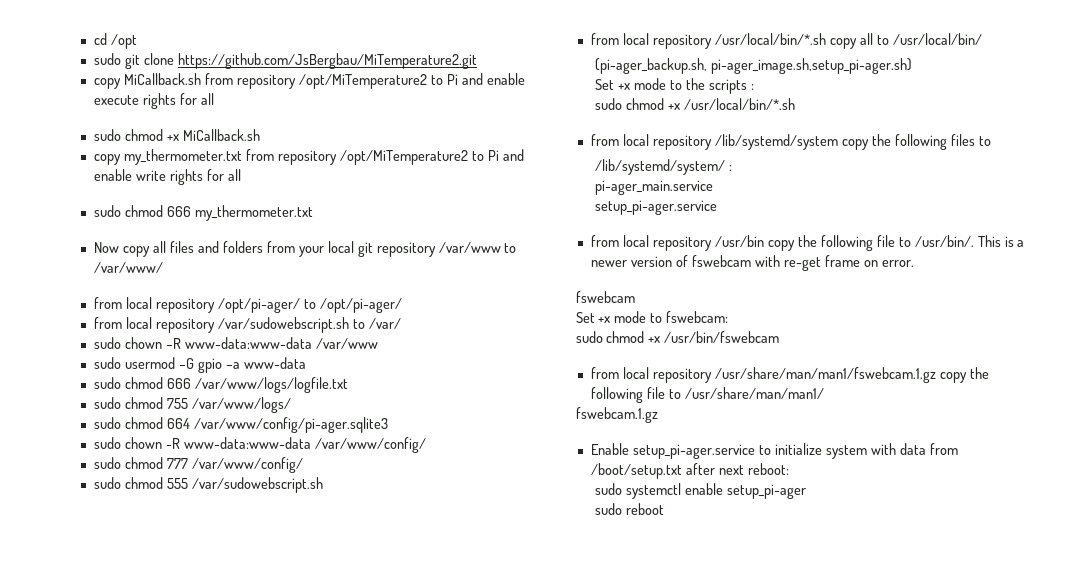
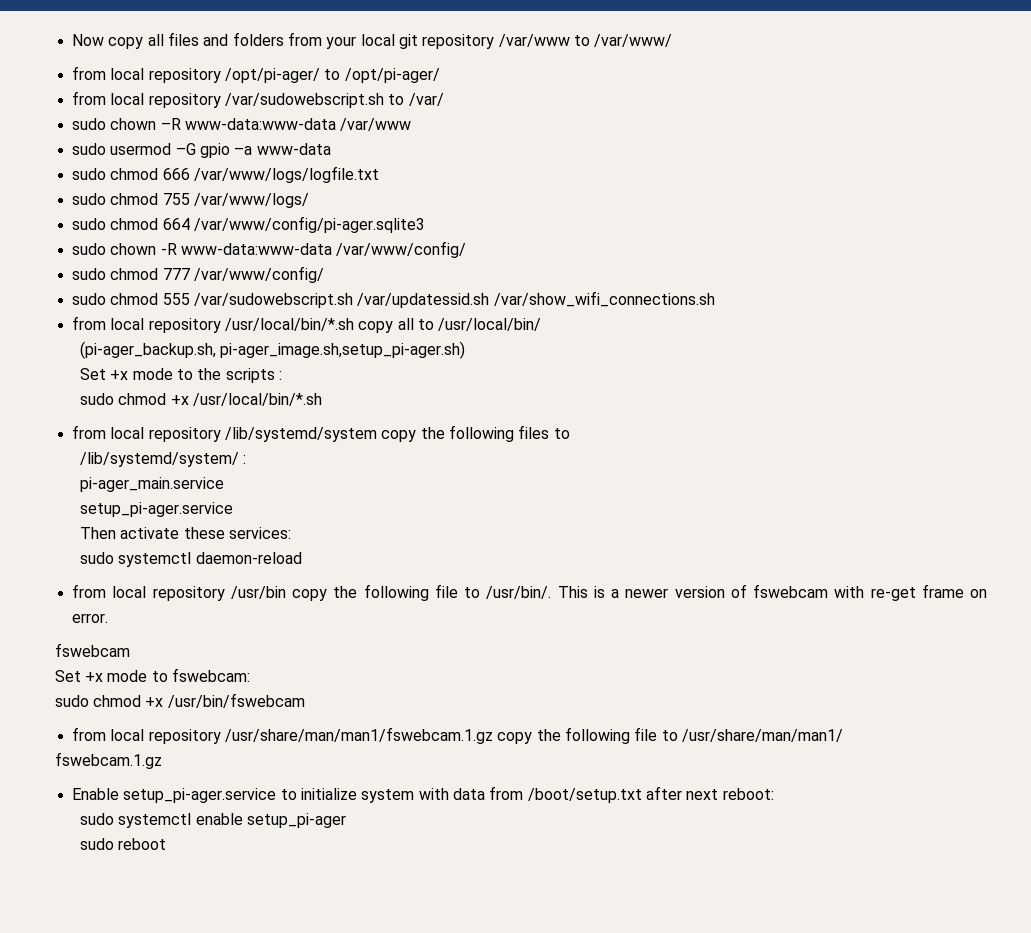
[94,33,138,49] [94,53,478,69] [94,73,525,89] [94,93,215,109] [94,129,261,141] [94,149,524,165] [94,169,242,185] [94,205,314,221] cd /opt // sudo git clone https://github.com/JsBergbau/MiTemperature2.git // copy MiCallback.sh from repository /opt/MiTemperature2 to Pi and enable execute rights for all // sudo chmod +x MiCallback.sh // copy my_thermometer.txt from repository /opt/MiTemperature2 to Pi and enable write rights for all // sudo chmod 666 my_thermometer.txt // -> (72, 40) none
(324, 485) none -> [357,291,715,308] /var/updatessid.sh /var/show_wifi_connections.sh
(718, 207) none -> [80,527,292,539] [80,552,302,567] // Then activate these services: // sudo systemctl daemon-reload

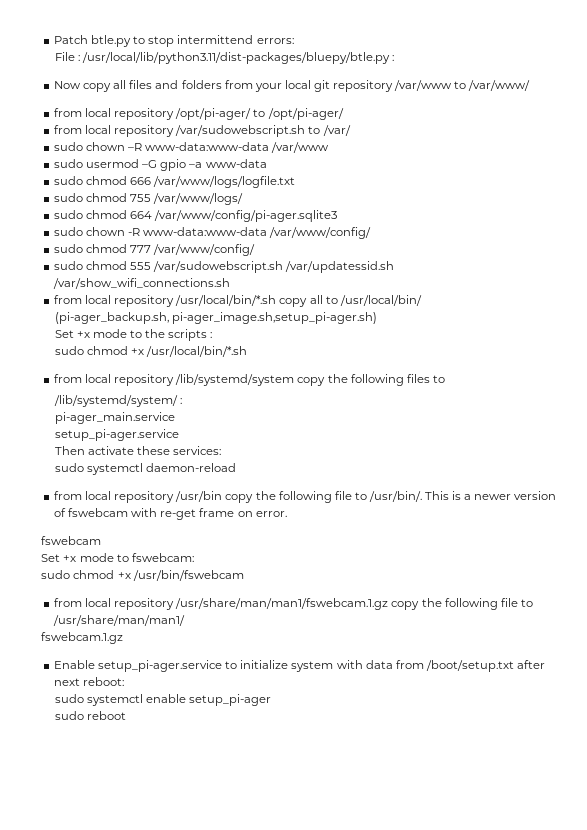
(72, 40) none -> [53,35,294,47] [54,52,394,64] Patch btle.py to stop intermittend errors: // File : /usr/local/lib/python3.11/dist-packages/bluepy/btle.py : //

